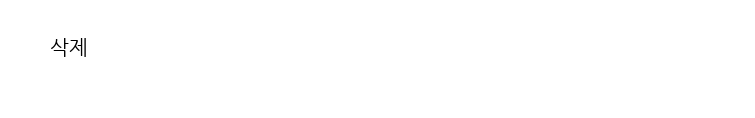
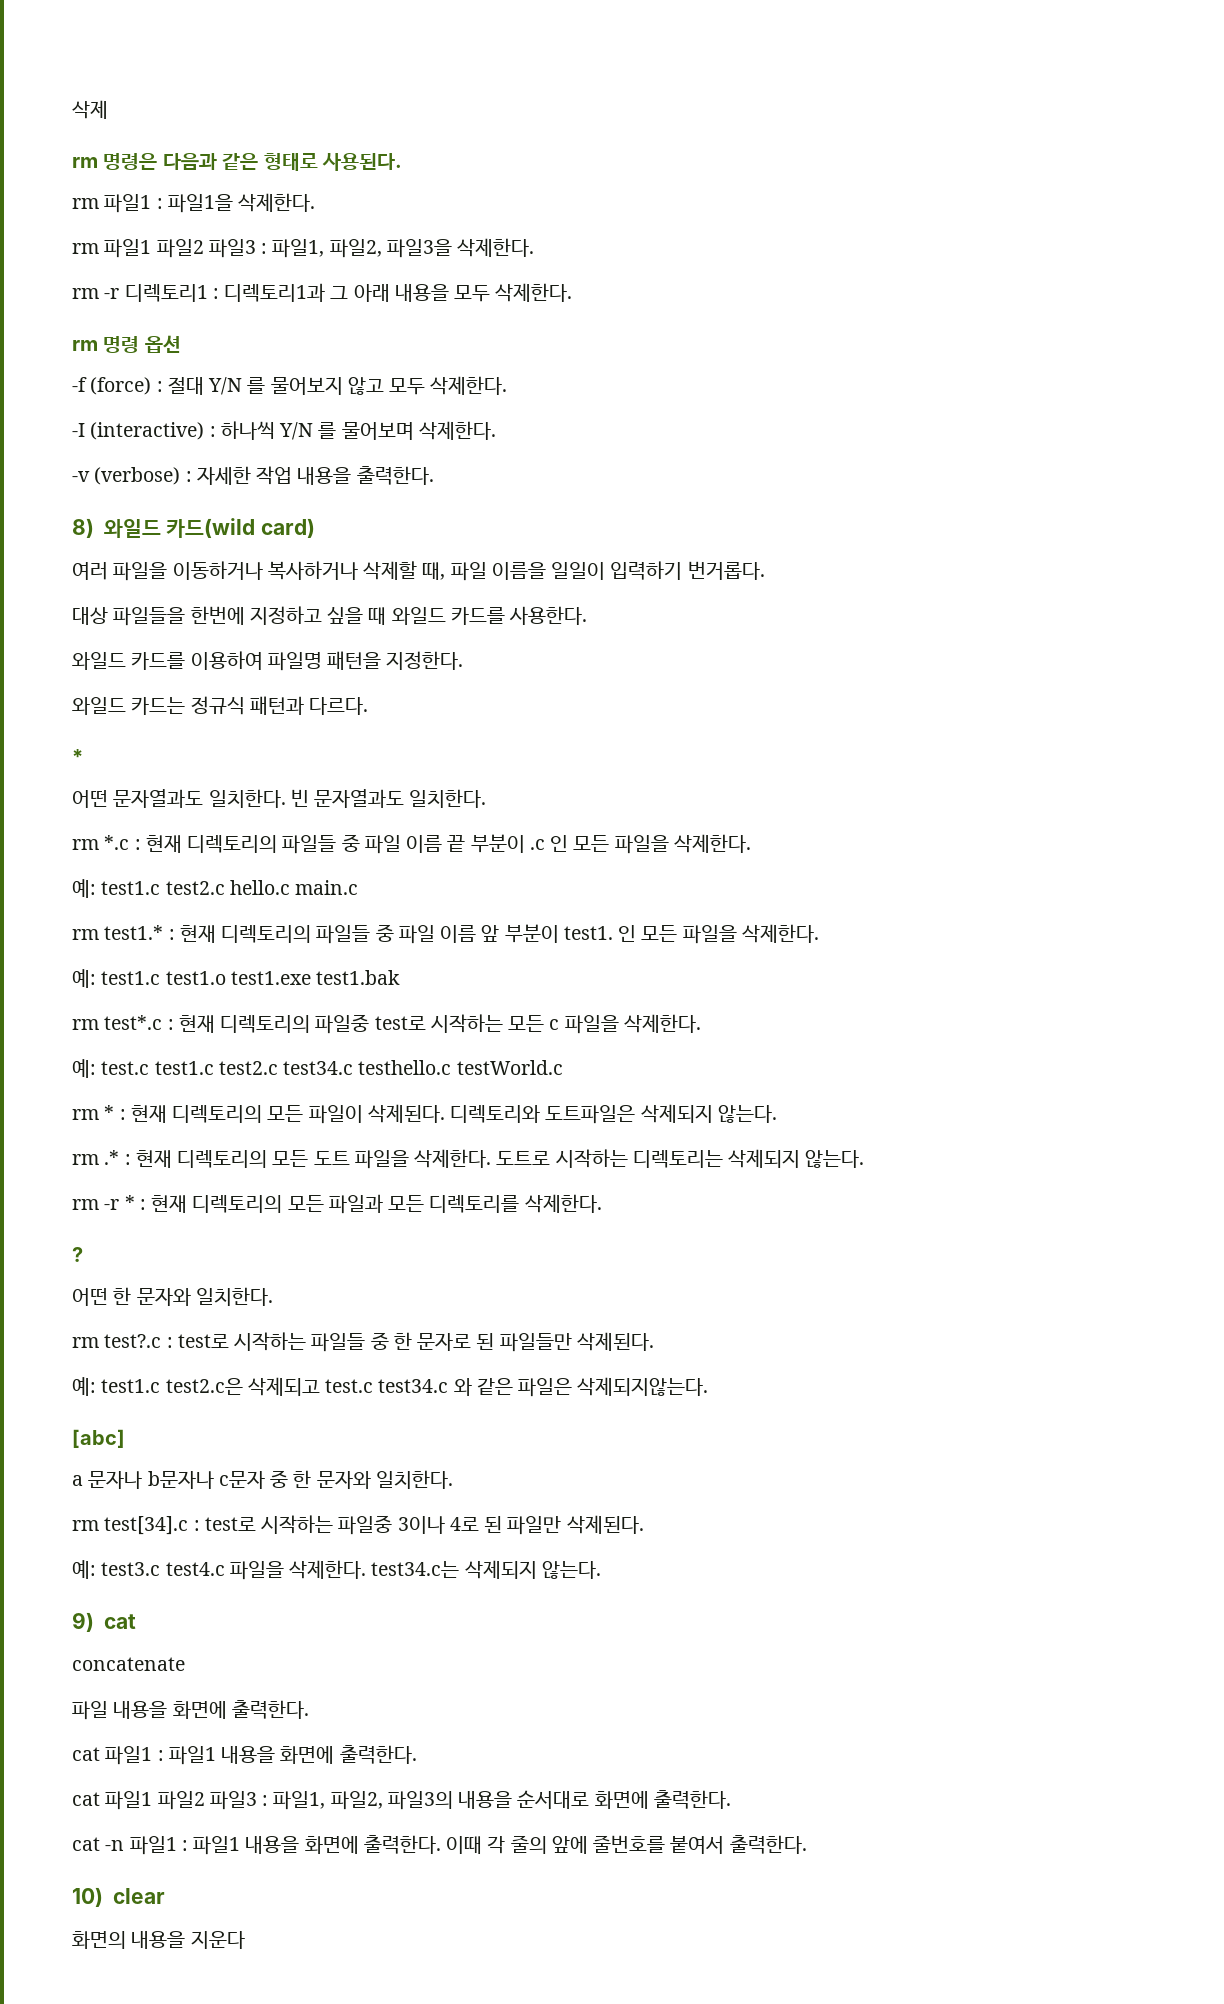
(88, 47) none -> [72,153,402,171] [72,193,316,213] [72,238,535,258] [72,283,573,302] [72,335,181,353] [72,376,508,395] [72,421,496,440] [72,466,434,485] [72,518,316,538] [72,561,765,581] [72,606,588,626] [72,651,464,671] [72,696,369,715] [72,749,83,764] [72,789,487,808] [72,834,751,854] [72,879,359,898] [72,924,819,944] [72,969,401,988] [72,1014,701,1034] [72,1059,563,1078] [72,1104,777,1124] [72,1149,865,1169] [72,1194,602,1214] [72,1247,83,1262] [72,1287,273,1306] [72,1332,654,1352] [72,1377,709,1397] [72,1429,125,1448] [72,1470,453,1489] [72,1515,644,1535] [72,1560,601,1580] [72,1612,136,1632] [72,1657,185,1671] [72,1700,309,1720] [72,1745,417,1765] [72,1790,731,1810] [72,1835,807,1855] [72,1887,165,1907] [72,1931,245,1949] // rm 명령은 다음과 같은 형태로 사용된다. // rm 파일1 : 파일1을 삭제한다. // rm 파일1 파일2 파일3 : 파일1, 파일2, 파일3을 삭제한다. // rm -r 디렉토리1 : 디렉토리1과 그 아래 내용을 모두 삭제한다. // rm 명령 옵션 // -f (force) : 절대 Y/N 를 물어보지 않고 모두 삭제한다. // -I (interactive) : 하나씩 Y/N 를 물어보며 삭제한다. // -v (verbose) : 자세한 작업 내용을 출력한다. // 8) 와일드 카드(wild card) // 여러 파일을 이동하거나 복사하거나 삭제할 때, 파일 이름을 일일이 입력하기 번거롭다. // 대상 파일들을 한번에 지정하고 싶을 때 와일드 카드를 사용한다. // 와일드 카드를 이용하여 파일명 패턴을 지정한다. // 와일드 카드는 정규식 패턴과 다르다. // * // 어떤 문자열과도 일치한다. 빈 문자열과도 일치한다. // rm *.c : 현재 디렉토리의 파일들 중 파일 이름 끝 부분이 .c 인 모든 파일을 삭제한다. // 예: test1.c test2.c hello.c main.c // rm test1.* : 현재 디렉토리의 파일들 중 파일 이름 앞 부분이 test1. 인 모든 파일을 삭제한다. // 예: test1.c test1.o test1.exe test1.bak // rm test*.c : 현재 디렉토리의 파일중 test로 시작하는 모든 c 파일을 삭제한다. // 예: test.c test1.c test2.c test34.c testhello.c testWorld.c // rm * : 현재 디렉토리의 모든 파일이 삭제된다. 디렉토리와 도트파일은 삭제되지 않는다. // rm .* : 현재 디렉토리의 모든 도트 파일을 삭제한다. 도트로 시작하는 디렉토리는 삭제되지 않는다. // rm -r * : 현재 디렉토리의 모든 파일과 모든 디렉토리를 삭제한다. // ? // 어떤 한 문자와 일치한다. // rm test?.c : test로 시작하는 파일들 중 한 문자로 된 파일들만 삭제된다. // 예: test1.c test2.c은 삭제되고 test.c test34.c 와 같은 파일은 삭제되지않는다. // [abc] // a 문자나 b문자나 c문자 중 한 문자와 일치한다. // rm test[34].c : test로 시작하는 파일중 3이나 4로 된 파일만 삭제된다. // 예: test3.c test4.c 파일을 삭제한다. test34.c는 삭제되지 않는다. // 9) cat // concatenate // 파일 내용을 화면에 출력한다. // cat 파일1 : 파일1 내용을 화면에 출력한다. // cat 파일1 파일2 파일3 : 파일1, 파일2, 파일3의 내용을 순서대로 화면에 출력한다. // cat -n 파일1 : 파일1 내용을 화면에 출력한다. 이때 각 줄의 앞에 줄번호를 붙여서 출력한다. // 10) clear // 화면의 내용을 지운다

